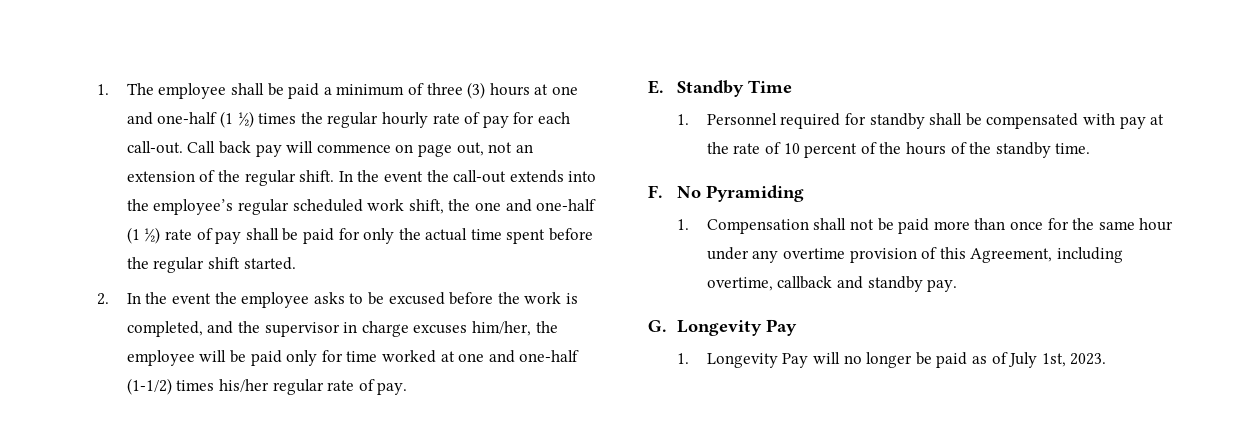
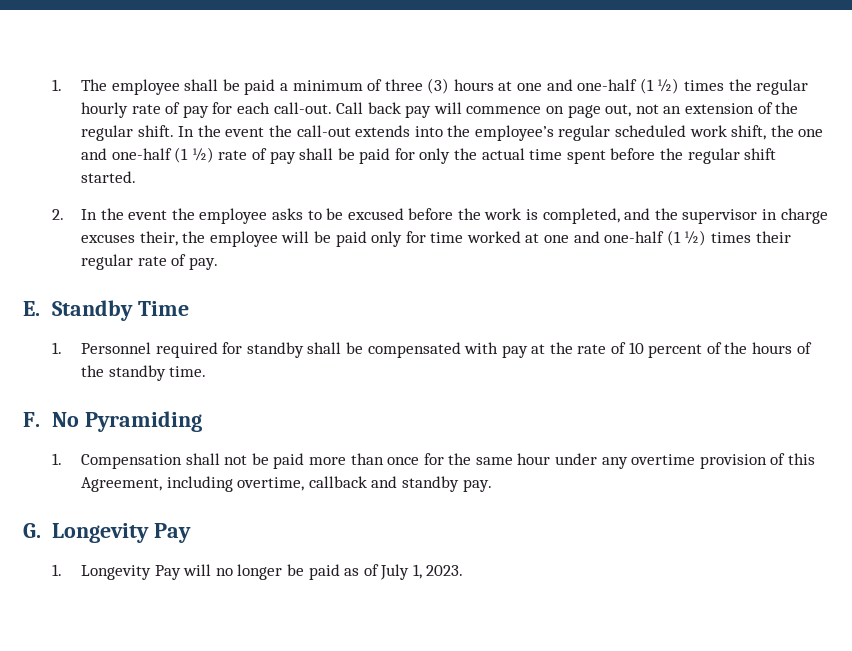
[471,321,531,336] him/her, -> [139,231,178,246] their,
[126,378,269,395] (1-1/2) times his/her -> [666,230,791,246] (1 ½) times their
[1041,353,1066,367] 1st, -> [412,564,422,579] 1,

